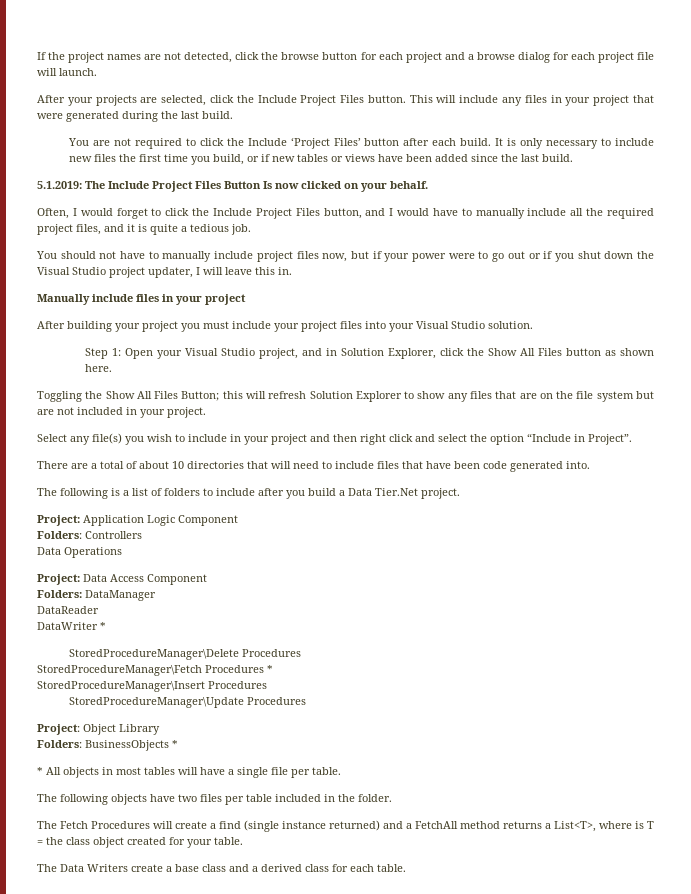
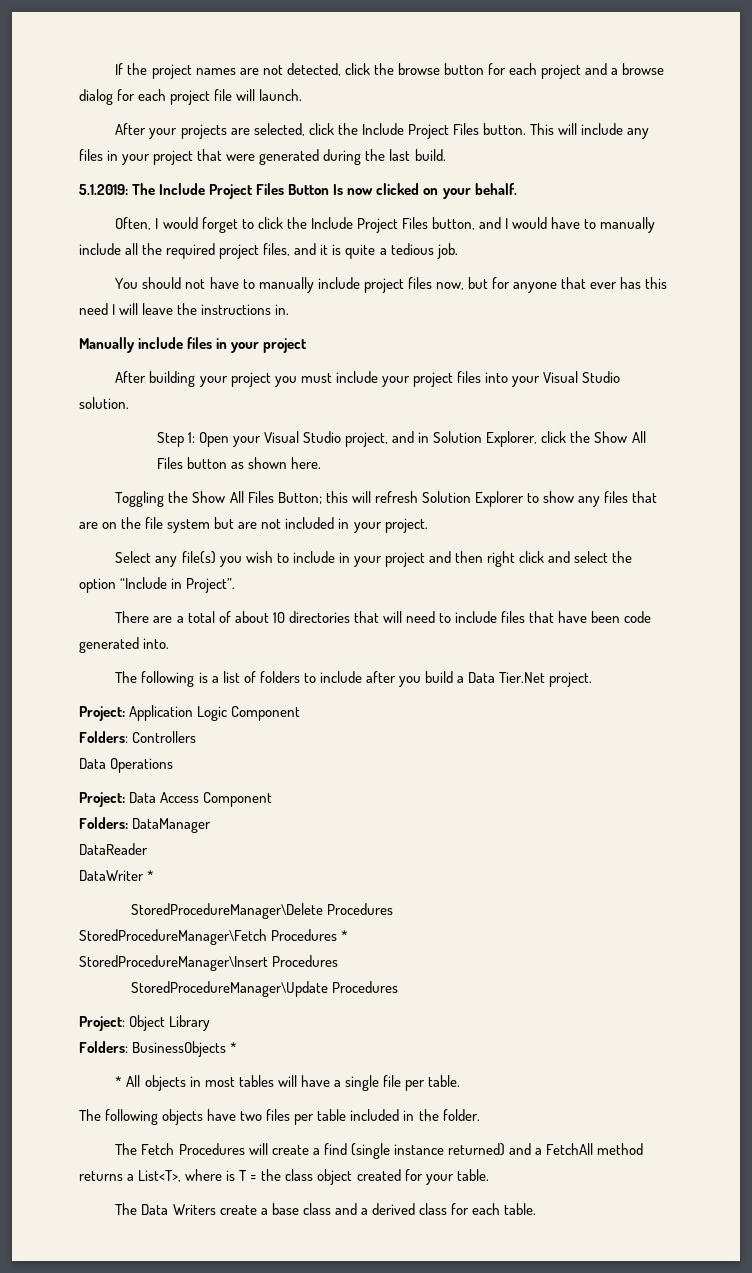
[67,137,654,149] [68,154,573,165] // You are not required to click the Include ‘Project Files’ button after each build. It is only necessary to include new files the first time you build, or if new tables or views have been added since the last build. -> (446, 155) none
[372,251,654,262] [37,267,193,278] if your power were to go out or if you shut down the Visual Studio project updater, -> [491,277,668,293] [79,303,108,315] for anyone that ever has this need
[255,267,275,275] this -> [177,303,272,315] the instructions

